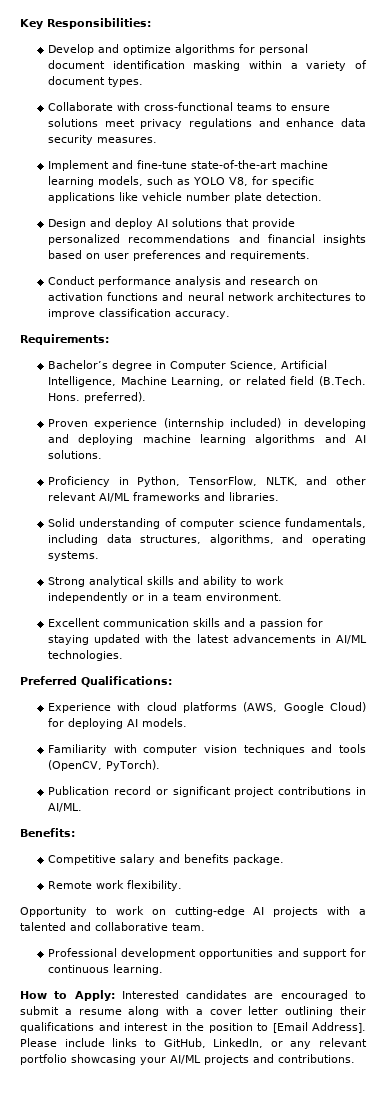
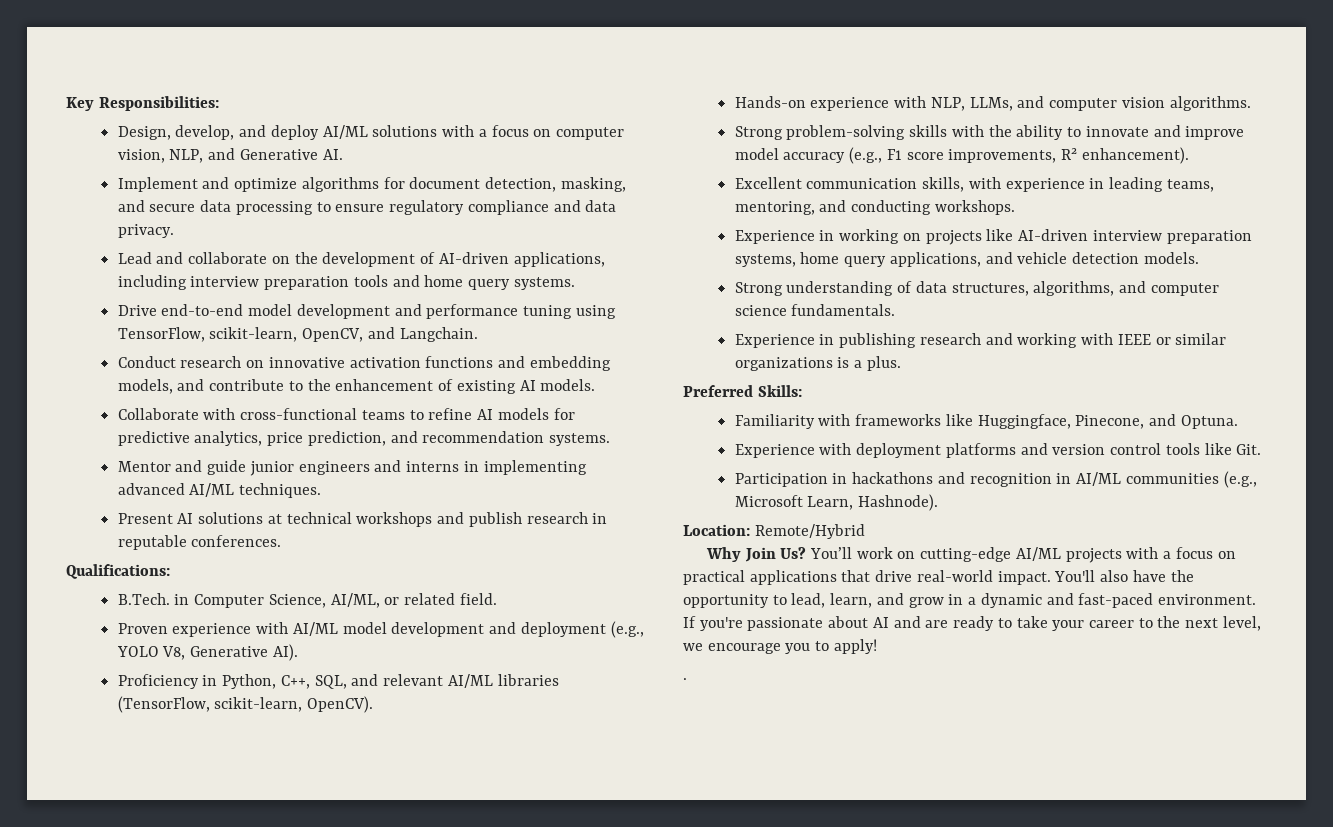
[48,44,309,55] [48,60,368,71] [48,76,144,87] Develop and optimize algorithms for personal document identification masking within a variety of document types. -> [117,125,625,140] [117,148,343,163] [117,177,626,192] [117,200,617,215] [117,224,174,238] [117,252,605,267] [117,275,575,290] [117,304,616,319] [117,327,478,342] [117,356,611,371] [117,379,596,394] Design, develop, and deploy AI/ML solutions with a focus on computer vision, NLP, and Generative AI. // Implement and optimize algorithms for document detection, masking, and secure data processing to ensure regulatory compliance and data privacy. // Lead and collaborate on the development of AI-driven applications, including interview preparation tools and home query systems. // Drive end-to-end model development and performance tuning using TensorFlow, scikit-learn, OpenCV, and Langchain. // Conduct research on innovative activation functions and embedding models, and contribute to the enhancement of existing AI models.
[291,105,331,111] [48,118,367,129] [48,135,158,145] [48,160,329,171] [48,176,315,187] [48,192,323,203] [48,218,296,229] [48,234,366,245] [48,250,311,261] [48,276,319,287] [48,292,367,301] [48,308,231,319] [20,334,109,345] [48,360,328,371] [48,376,367,387] [48,392,147,403] [48,418,367,429] [48,434,366,445] [48,450,103,459] [48,476,366,487] [48,492,280,502] [48,518,367,529] [48,534,366,545] [48,551,100,561] [48,576,285,587] [48,592,283,603] [48,618,324,629] [48,634,368,645] [48,650,124,661] [20,676,172,687] [48,702,366,713] [48,718,188,729] [48,744,367,755] [48,760,161,771] [48,786,366,797] [48,803,83,812] [20,828,75,837] [48,854,285,865] [48,880,183,891] [20,907,107,917] ensure solutions meet privacy regulations and enhance data security measures. // Implement and fine-tune state-of-the-art machine learning models, such as YOLO V8, for specific applications like vehicle number plate detection. // Design and deploy AI solutions that provide personalized recommendations and financial insights based on user preferences and requirements. // Conduct performance analysis and research on activation functions and neural network architectures to improve classification accuracy. // Requirements: // Bachelor’s degree in Computer Science, Artificial Intelligence, Machine Learning, or related field (B.Tech. Hons. preferred). // Proven experience (internship included) in developing and deploying machine learning algorithms and AI solutions. // Proficiency in Python, TensorFlow, NLTK, and other relevant AI/ML frameworks and libraries. // Solid understanding of computer science fundamentals, including data structures, algorithms, and operating systems. // Strong analytical skills and ability to work independently or in a team environment. // Excellent communication skills and a passion for staying updated with the latest advancements in AI/ML technologies. // Preferred Qualifications: // Experience with cloud platforms (AWS, Google Cloud) for deploying AI models. // Familiarity with computer vision techniques and tools (OpenCV, PyTorch). // Publication record or significant project contributions in AI/ML. // Benefits: // Competitive salary and benefits package. // Remote work flexibility. // Opportunity to -> [428,408,575,420] [117,431,611,446] [117,460,587,476] [117,483,322,498] [117,512,608,527] [117,535,282,550] [66,564,170,579] [117,593,497,608] [117,621,644,638] [116,644,298,661] [117,674,559,689] [117,696,374,713] [734,96,1251,111] [734,125,1245,140] [734,147,1189,164] [734,177,1214,192] [734,200,1015,215] [734,229,1252,245] [734,252,1199,267] [734,281,1219,296] [734,304,896,316] [734,333,1227,348] [734,356,901,371] [683,385,802,397] [734,414,1238,429] [734,443,1262,458] [734,471,1257,488] [734,494,939,511] [683,524,865,539] [705,547,853,562] refine AI models for predictive analytics, price prediction, and recommendation systems. // Mentor and guide junior engineers and interns in implementing advanced AI/ML techniques. // Present AI solutions at technical workshops and publish research in reputable conferences. // Qualifications: // B.Tech. in Computer Science, AI/ML, or related field. // Proven experience with AI/ML model development and deployment (e.g., YOLO V8, Generative AI). // Proficiency in Python, C++, SQL, and relevant AI/ML libraries (TensorFlow, scikit-learn, OpenCV). // Hands-on experience with NLP, LLMs, and computer vision algorithms. // Strong problem-solving skills with the ability to innovate and improve model accuracy (e.g., F1 score improvements, R² enhancement). // Excellent communication skills, with experience in leading teams, mentoring, and conducting workshops. // Experience in working on projects like AI-driven interview preparation systems, home query applications, and vehicle detection models. // Strong understanding of data structures, algorithms, and computer science fundamentals. // Experience in publishing research and working with IEEE or similar organizations is a plus. // Preferred Skills: // Familiarity with frameworks like Huggingface, Pinecone, and Optuna. // Experience with deployment platforms and version control tools like Git. // Participation in hackathons and recognition in AI/ML communities (e.g., Microsoft Learn, Hashnode). // Location: Remote/Hybrid // Why Join Us? You’ll
[253,907,265,915] AI -> [1015,547,1061,561] AI/ML
[20,922,205,931] [48,948,367,959] [48,964,164,975] [20,990,366,1001] [20,1006,366,1017] [20,1022,366,1033] [20,1038,367,1049] [20,1054,355,1065] talented and collaborative team. // Professional development opportunities and support for continuous learning. // How to Apply: Interested candidates are encouraged to submit a resume along with a cover letter outlining their qualifications and interest in the position to [Email Address]. Please include links to GitHub, LinkedIn, or any relevant portfolio showcasing your AI/ML projects and contributions. -> [1175,547,1236,559] [683,570,1194,585] [683,593,1256,608] [683,616,1261,631] [683,639,877,654] [683,678,687,680] focus on practical applications that drive real-world impact. You'll also have the opportunity to lead, learn, and grow in a dynamic and fast-paced environment. If you're passionate about AI and are ready to take your career to the next level, we encourage you to apply! // .

